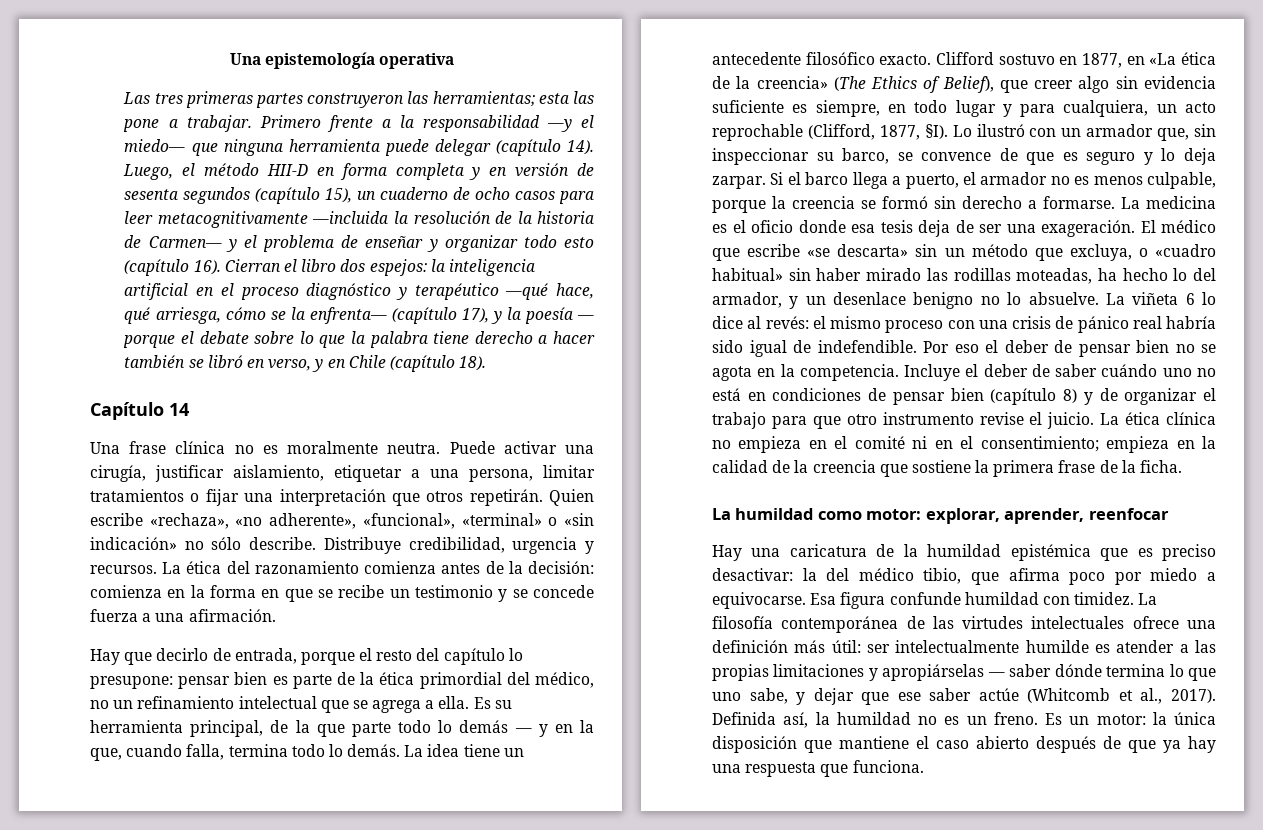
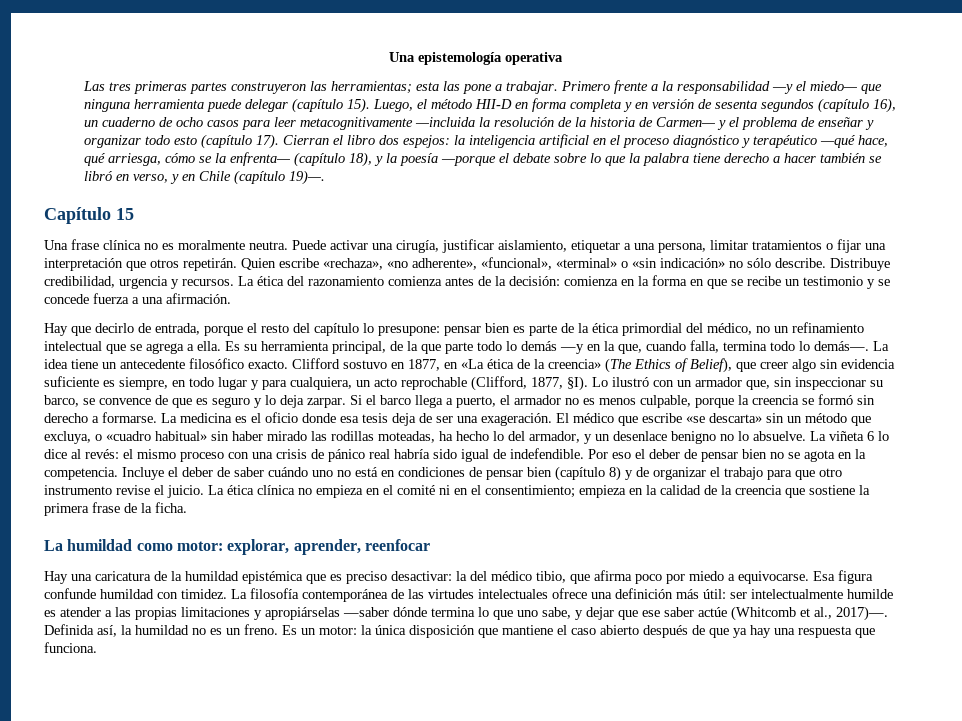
[567,140,594,155] 14). -> [347,98,371,113] 15).
[325,188,353,203] 15), -> [873,98,897,113] 16),
[193,260,221,275] 16). -> [256,134,280,149] 17).
[461,308,489,323] 17), -> [349,152,373,167] 18),
[576,315,594,320] [123,335,176,348] — porque -> [441,156,497,166] —porque
[459,356,487,371] 18). -> [289,170,326,185] 19)—.
[169,403,189,416] 14 -> [116,208,134,220] 15
[514,724,548,737] — y -> [560,344,584,354] —y
[347,744,401,757] demás. -> [814,341,869,351] demás—.
[987,664,1052,677] — saber -> [343,607,389,617] —saber
[1171,689,1216,703] 2017). -> [836,606,888,621] 2017)—.

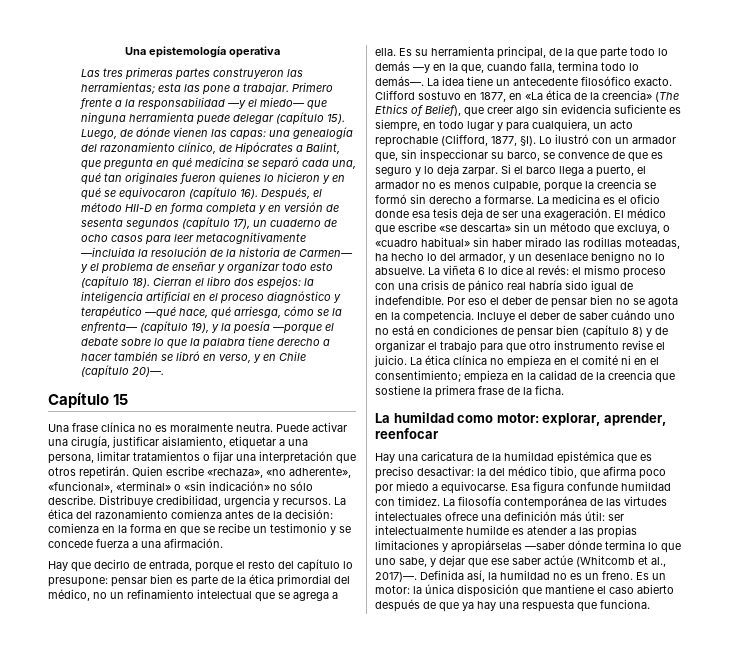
(414, 105) none -> [119,127,353,140] [80,142,340,155] [80,157,356,170] [80,172,345,185] [80,187,310,200] de dónde vienen las capas: una genealogía del razonamiento clínico, de Hipócrates a Balint, que pregunta en qué medicina se separó cada una, qué tan originales fueron quienes lo hicieron y en qué se equivocaron (capítulo 16). Después,
[873,98,897,113] 16), -> [232,219,250,229] 17),
[256,134,280,149] 17). -> [131,278,150,288] 18).
[349,152,373,167] 18), -> [190,322,209,333] 19),
[289,170,326,185] 19)—. -> [131,367,164,377] 20)—.

